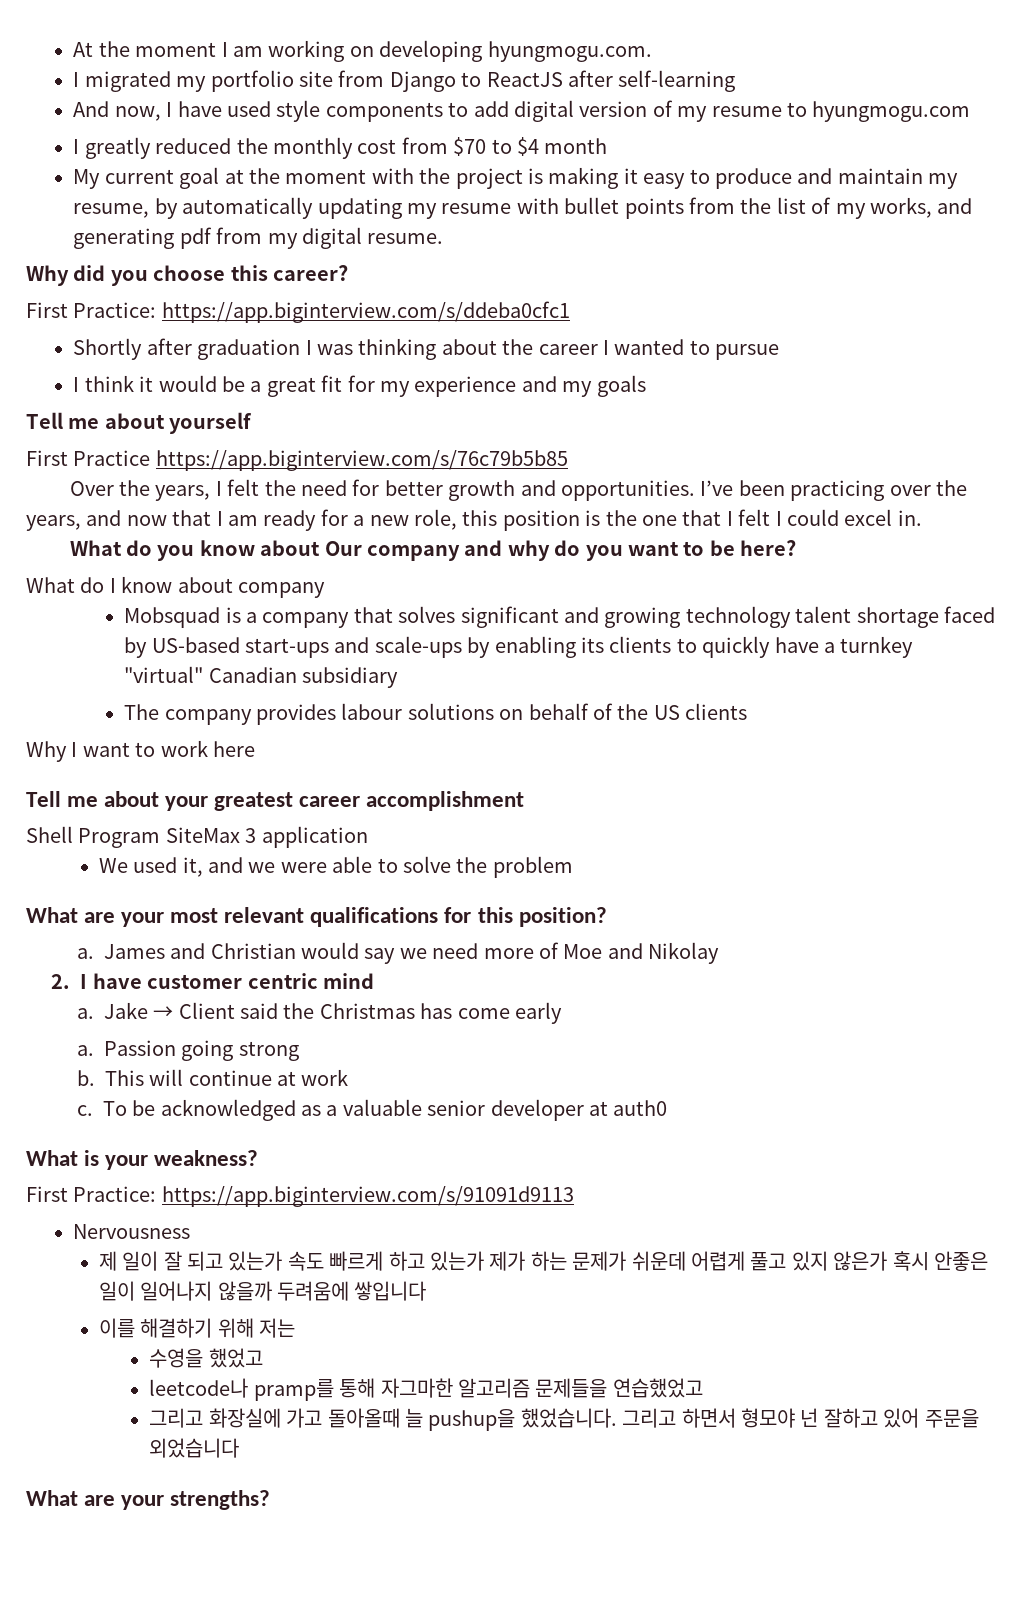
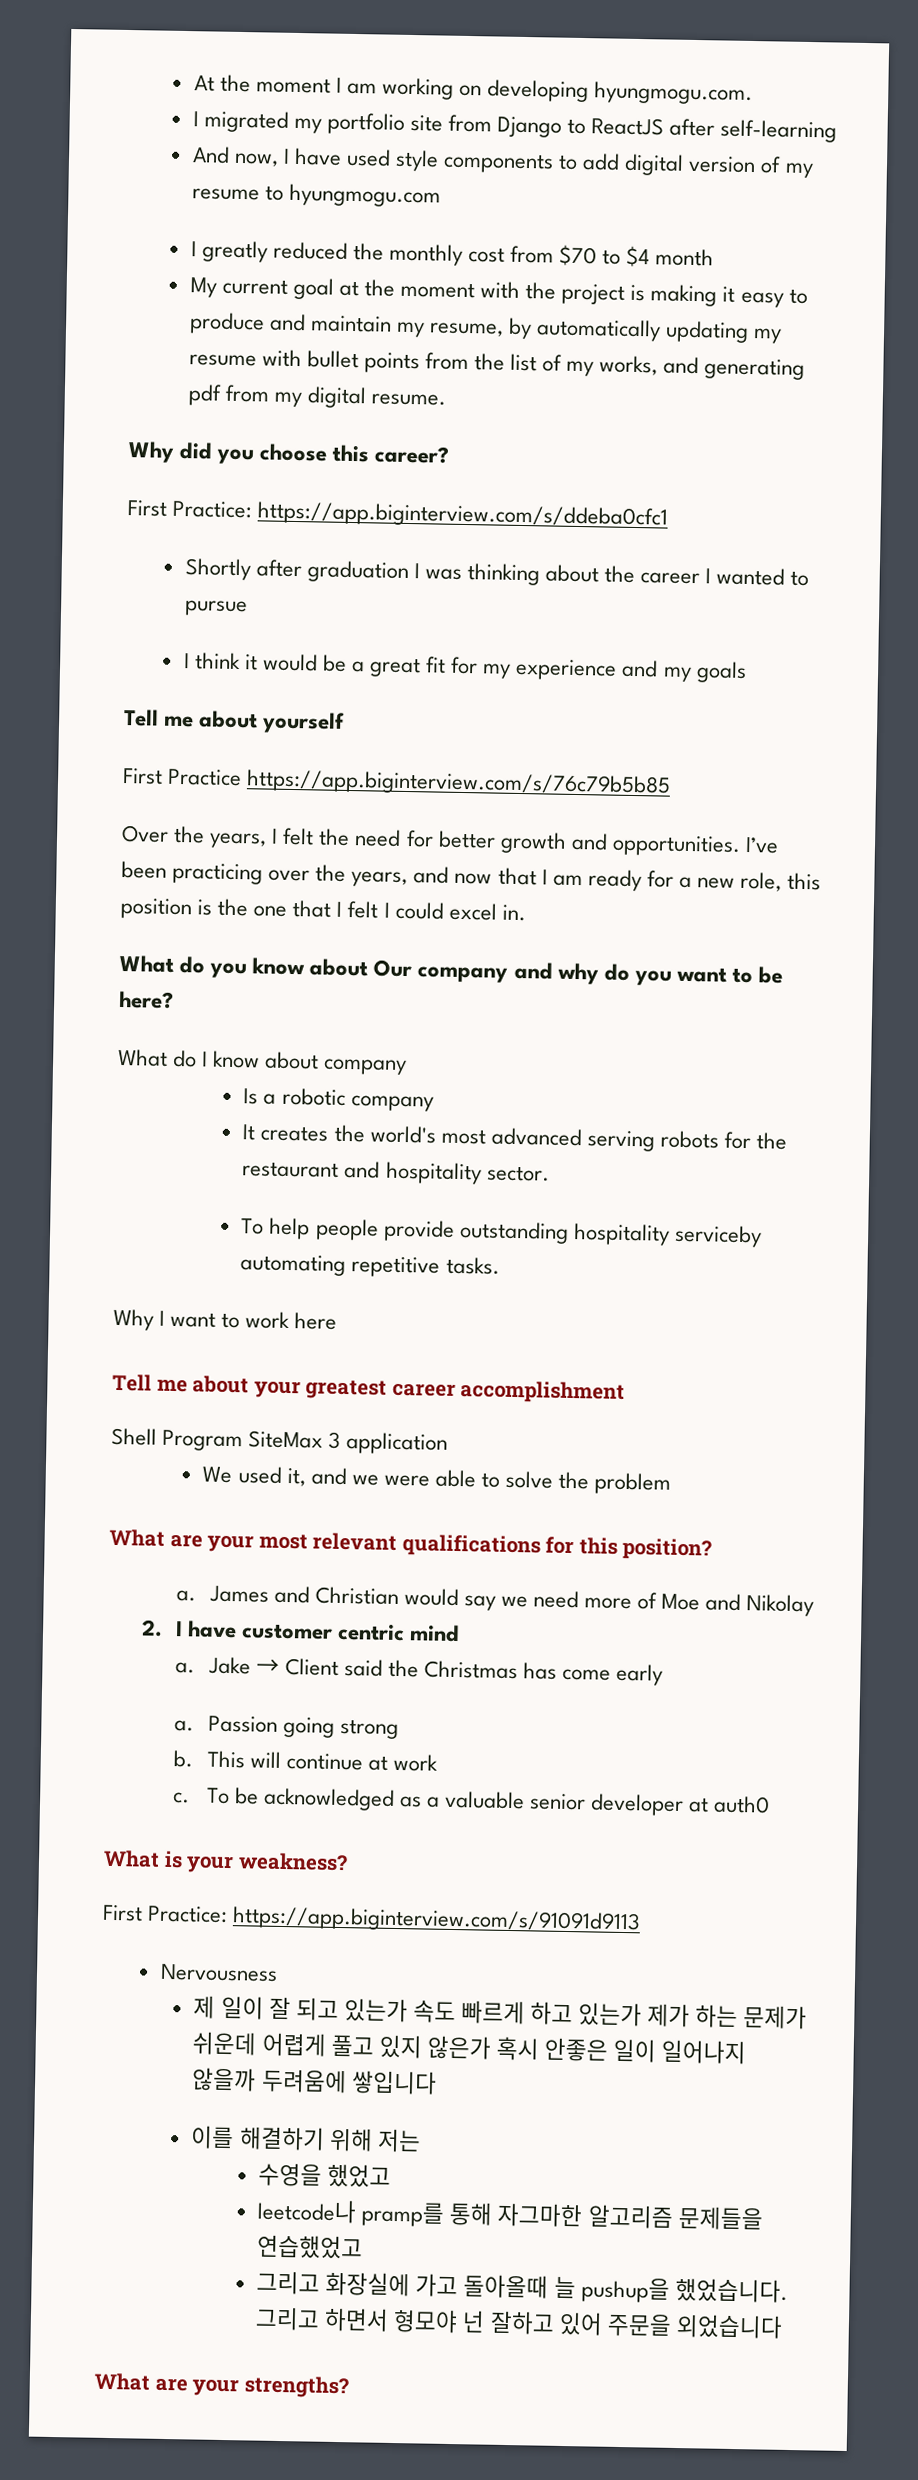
[124,606,995,628] [124,636,914,658] [124,666,398,688] [124,703,748,725] Mobsquad is a company that solves significant and growing technology talent shortage faced by US-based start-ups and scale-ups by enabling its clients to quickly have a turnkey "virtual" Canadian subsidiary // The company provides labour solutions on behalf of the US clients -> [243,1087,434,1112] [242,1124,788,1152] [242,1160,550,1185] [241,1217,762,1248] [240,1254,500,1278] Is a robotic company // It creates the world's most advanced serving robots for the restaurant and hospitality sector. // To help people provide outstanding hospitality serviceby automating repetitive tasks.

